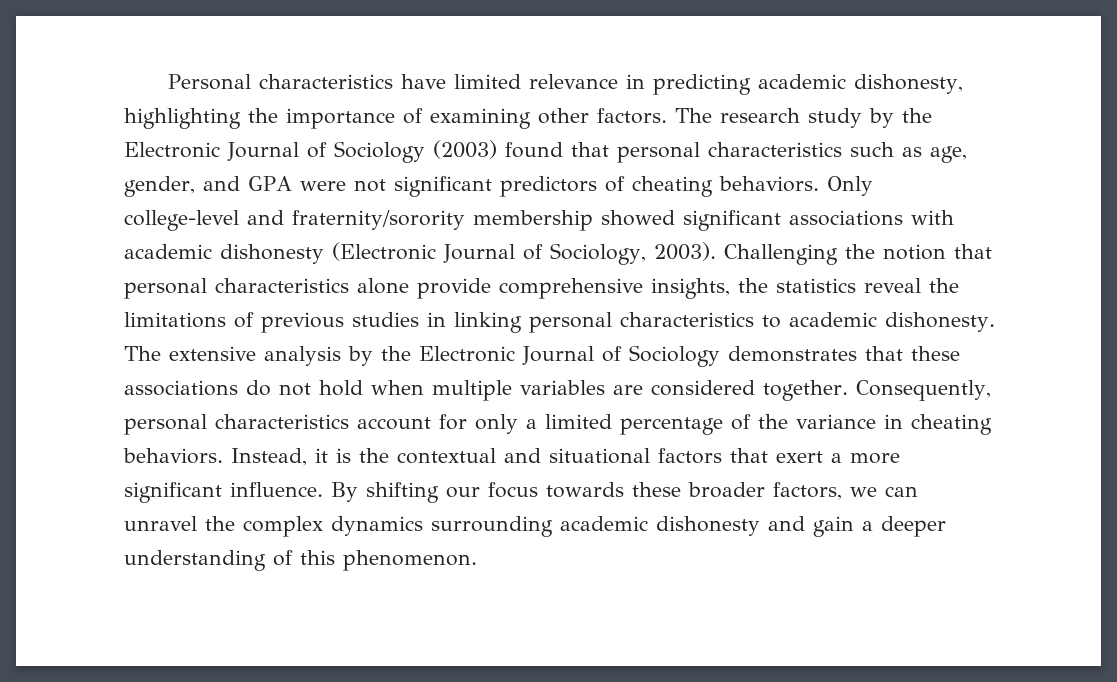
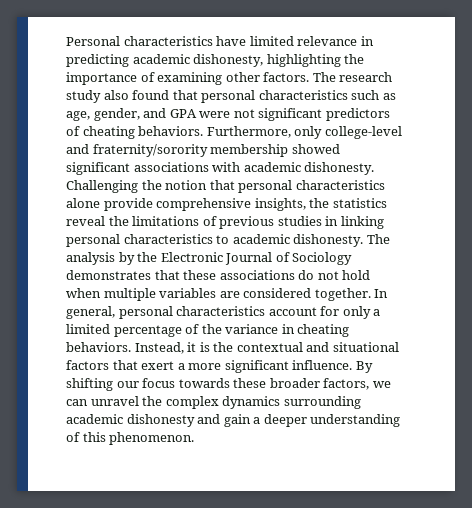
[869,108,932,128] [124,140,497,163] by the Electronic Journal of Sociology (2003) -> [103,90,129,100] also
[826,176,873,196] Only -> [206,126,323,139] Furthermore, only
[220,242,716,265] dishonesty (Electronic Journal of Sociology, 2003). -> [304,162,375,175] dishonesty.
[169,346,256,361] extensive -> (390, 239) none
[855,380,991,401] Consequently, -> [374,289,389,298] [66,306,115,319] In general,

